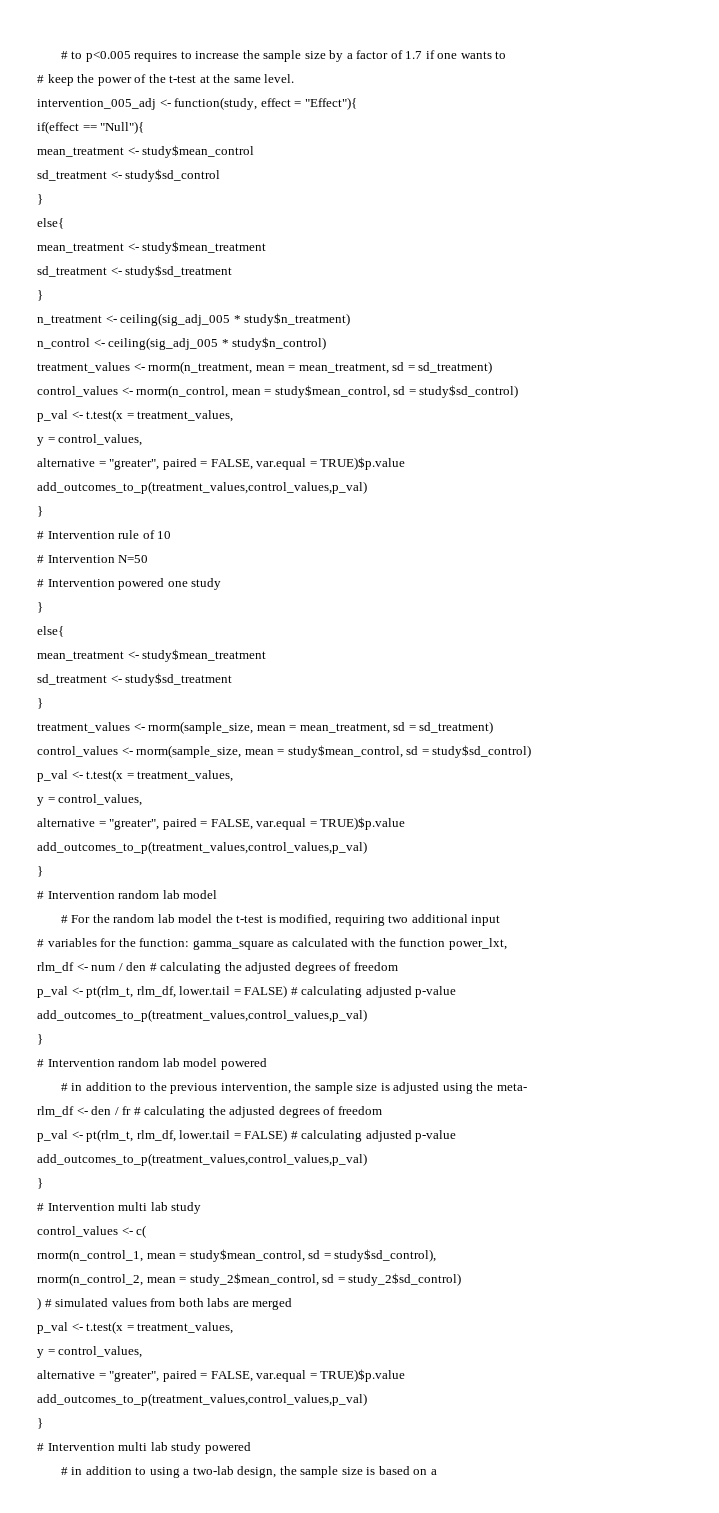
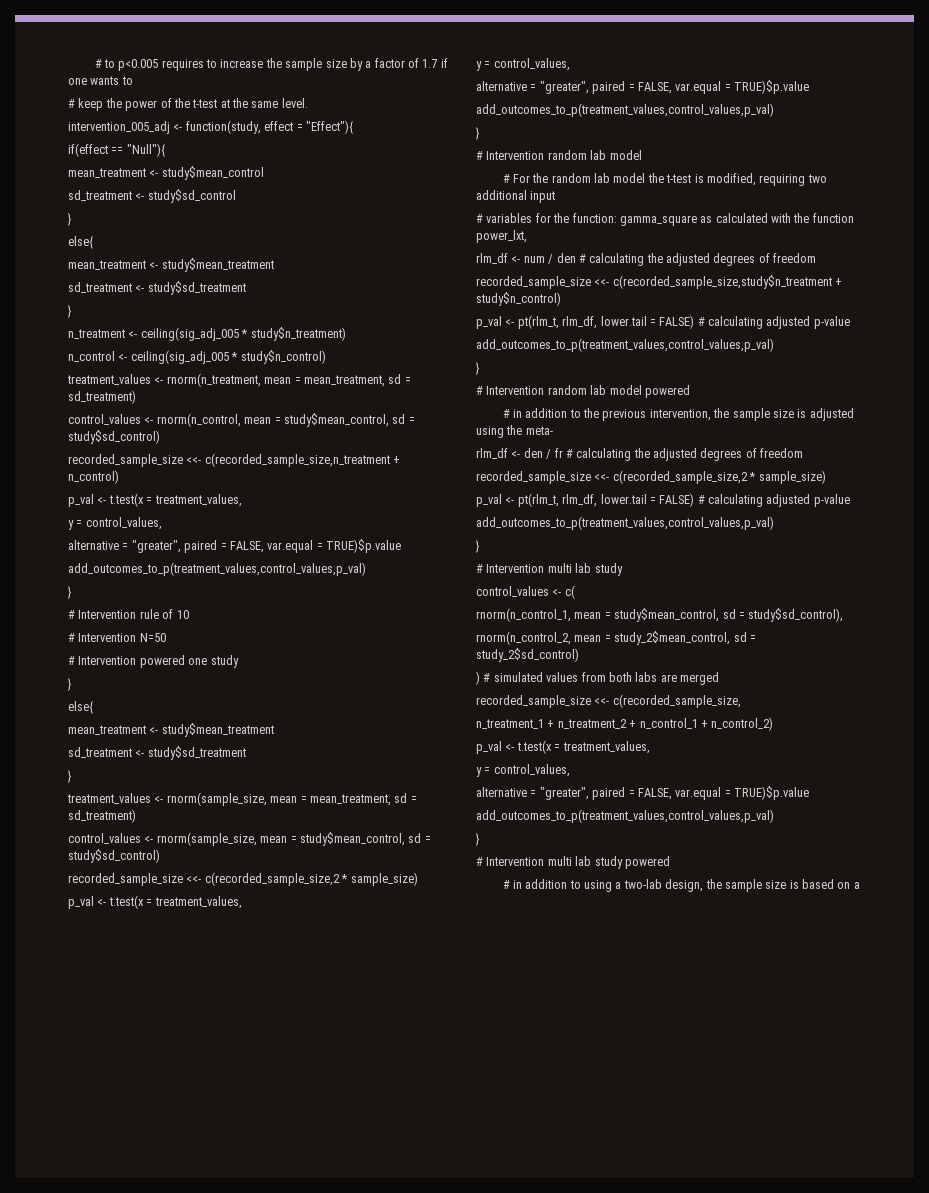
(519, 391) none -> [68,453,401,467] [68,470,119,484] // recorded_sample_size <<- c(recorded_sample_size,n_treatment + n_control)
(532, 751) none -> [68,872,418,886] // recorded_sample_size <<- c(recorded_sample_size,2 * sample_size)
(398, 966) none -> [476,275,843,289] [476,292,561,306] // recorded_sample_size <<- c(recorded_sample_size,study$n_treatment + study$n_control)
(382, 1110) none -> [476,470,826,484] // recorded_sample_size <<- c(recorded_sample_size,2 * sample_size)
(293, 1304) none -> [476,694,741,708] [476,717,774,731] // recorded_sample_size <<- c(recorded_sample_size, // n_treatment_1 + n_treatment_2 + n_control_1 + n_control_2)

